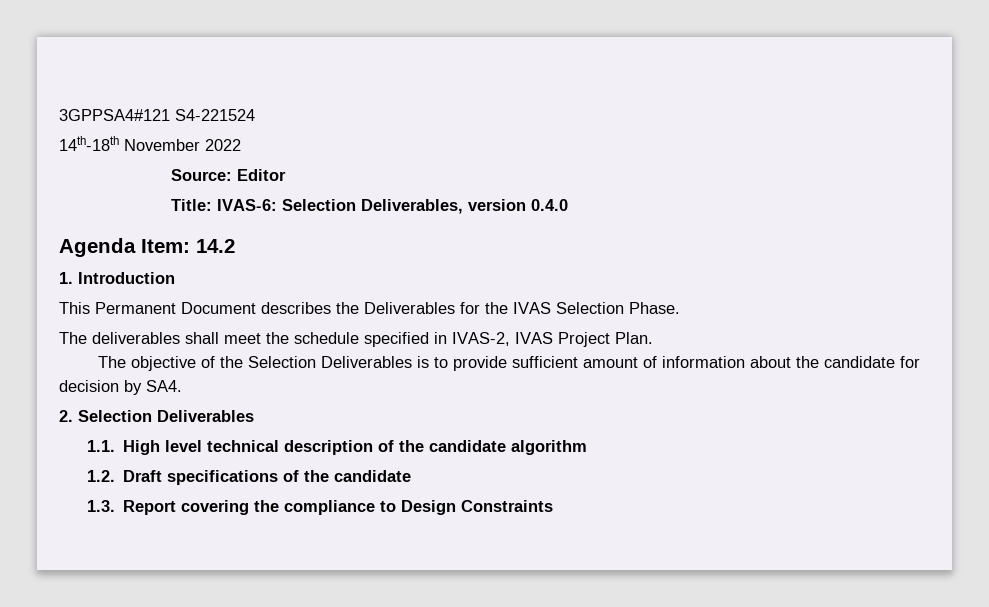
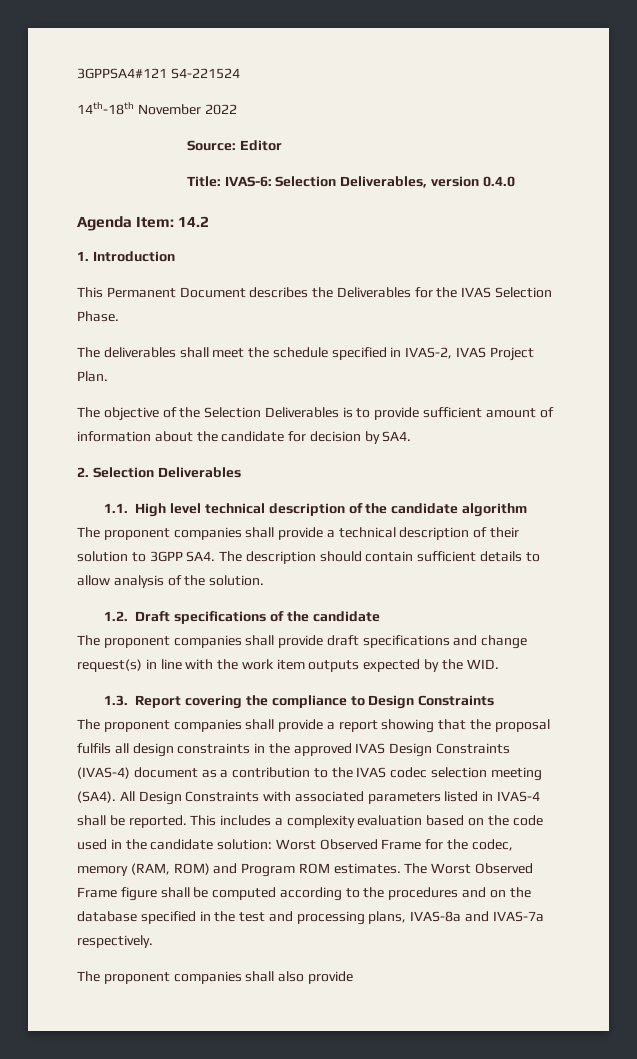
(588, 447) none -> [77,527,520,540] [77,551,540,564] [77,575,265,588] // The proponent companies shall provide a technical description of their solution to 3GPP SA4. The description should contain sufficient details to allow analysis of the solution.
(412, 476) none -> [77,635,528,649] [77,659,499,672] // The proponent companies shall provide draft specifications and change request(s) in line with the work item outputs expected by the WID.
(554, 506) none -> [77,719,550,733] [77,743,511,757] [77,767,542,781] [77,791,541,805] [77,815,543,828] [77,839,513,851] [77,863,534,877] [77,887,531,901] [77,911,544,925] [77,935,153,948] [77,971,353,984] // The proponent companies shall provide a report showing that the proposal fulfils all design constraints in the approved IVAS Design Constraints (IVAS-4) document as a contribution to the IVAS codec selection meeting (SA4). All Design Constraints with associated parameters listed in IVAS-4 shall be reported. This includes a complexity evaluation based on the code used in the candidate solution: Worst Observed Frame for the codec, memory (RAM, ROM) and Program ROM estimates. The Worst Observed Frame figure shall be computed according to the procedures and on the database specified in the test and processing plans, IVAS-8a and IVAS-7a respectively. // The proponent companies shall also provide

